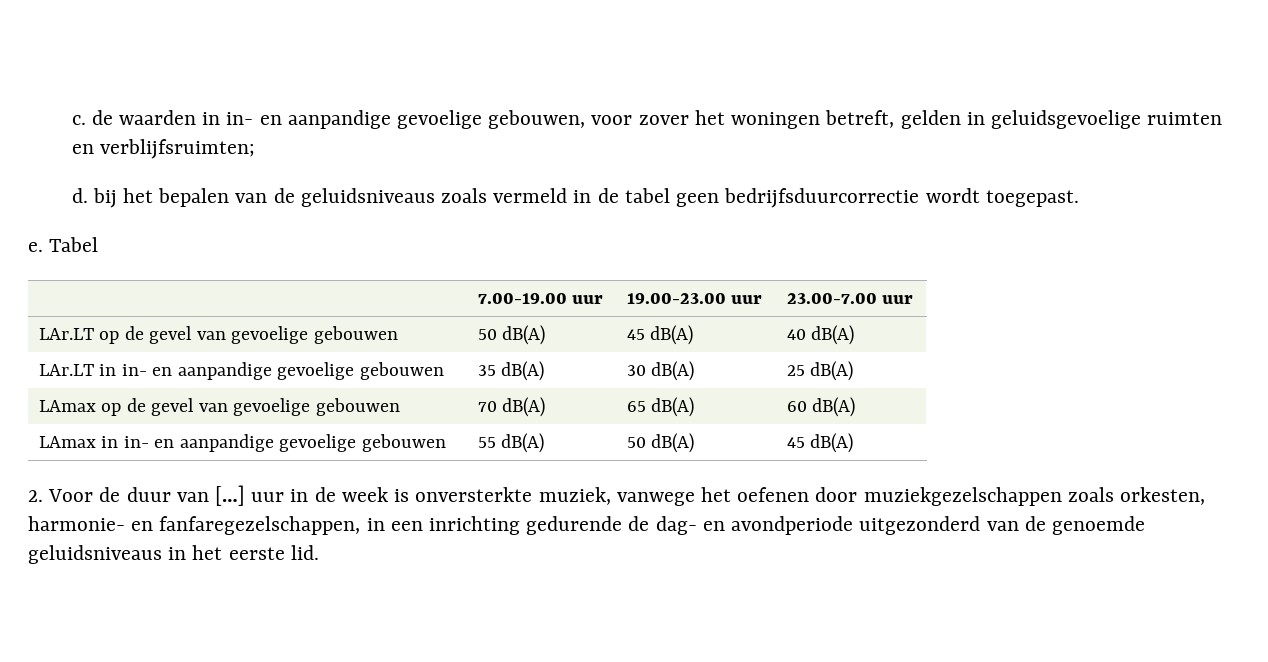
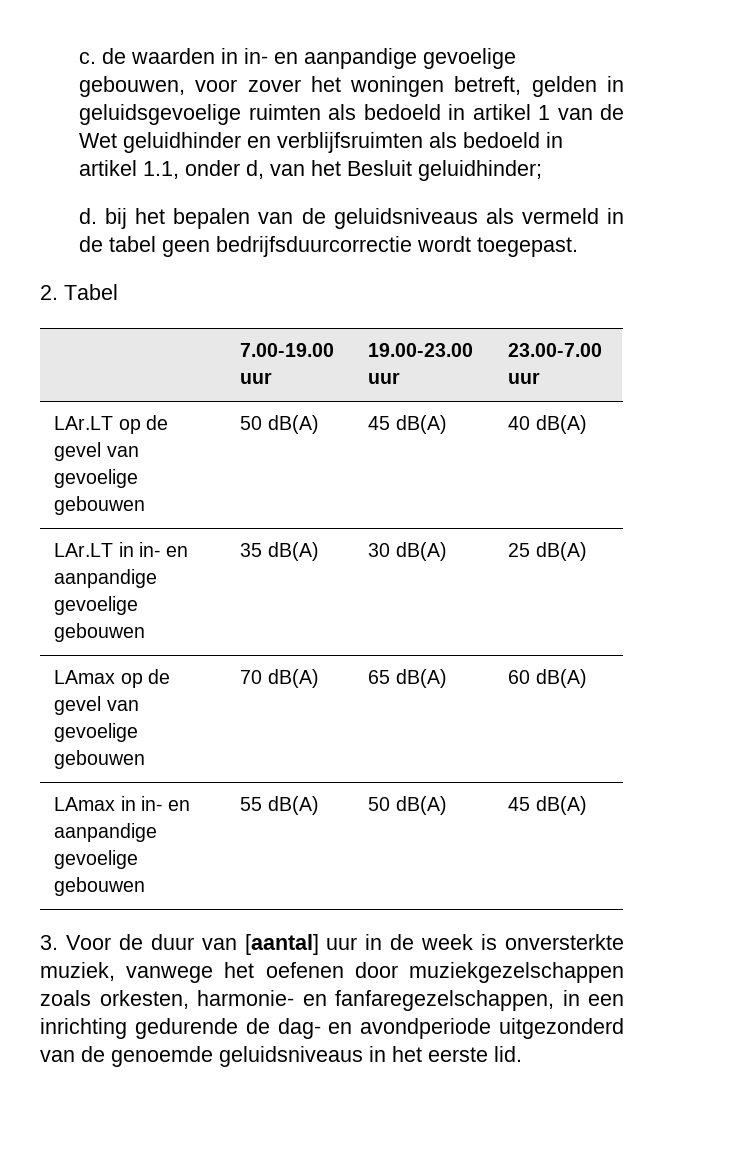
[71,139,255,159] en verblijfsruimten; -> [328,104,624,120] [79,132,564,153] [79,160,543,181] als bedoeld in artikel 1 van de Wet geluidhinder en verblijfsruimten als bedoeld in artikel 1.1, onder d, van het Besluit geluidhinder;
[441,188,488,203] zoals -> [485,208,514,224] als
[28,242,43,252] e. -> [40,285,58,300] 2.
[28,490,43,502] 2. -> [40,935,58,950] 3.
[215,485,246,506] […] -> [244,934,319,955] [aantal]

